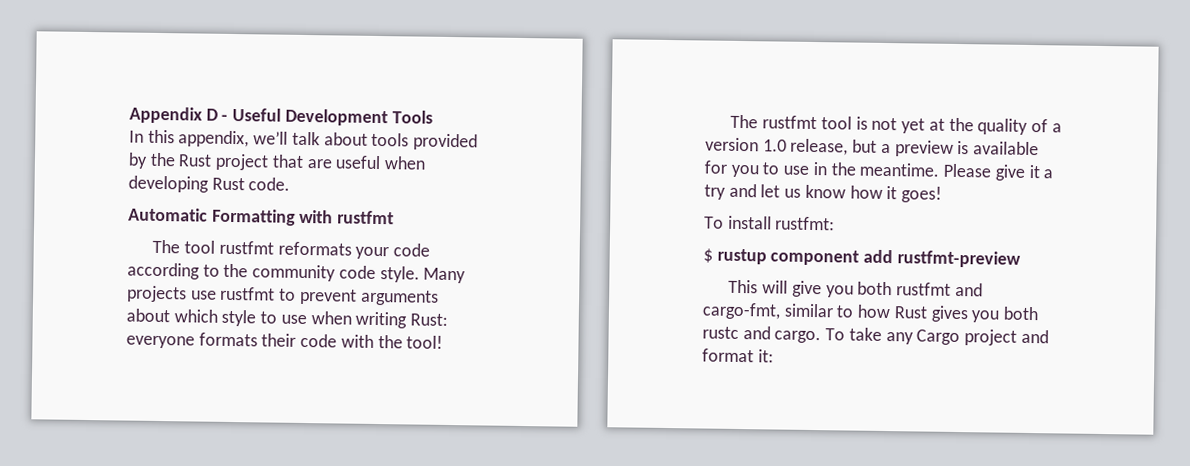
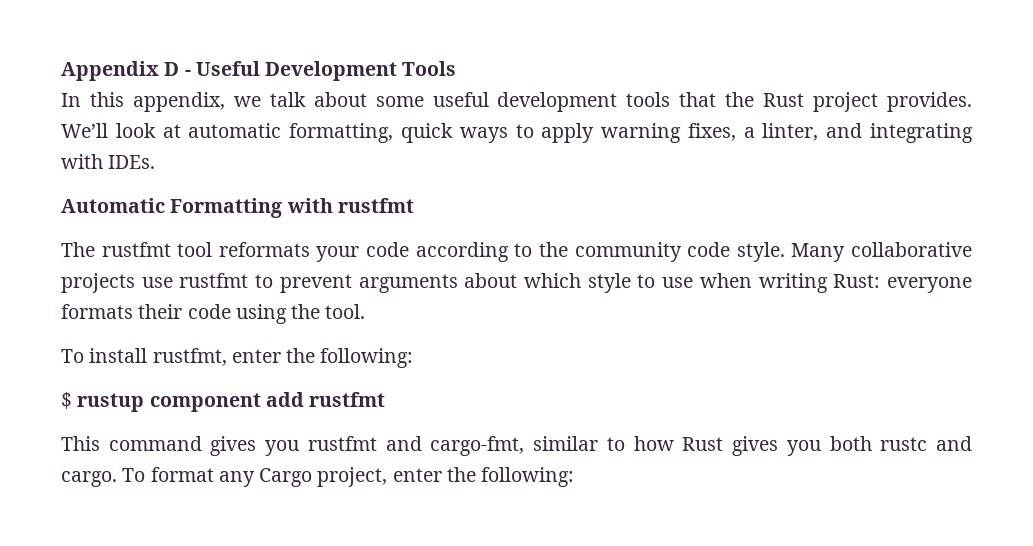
[253,131,289,145] we’ll -> [233,96,261,107] we
[371,132,479,151] [128,152,427,171] [128,175,291,193] tools provided by the Rust project that are useful when developing Rust code. -> [375,92,973,112] [61,123,974,143] [61,154,156,169] some useful development tools that the Rust project provides. We’ll look at automatic formatting, quick ways to apply warning fixes, a linter, and integrating with IDEs.
[184,240,274,255] tool rustfmt -> [101,242,213,257] rustfmt tool
(467, 275) none -> [851,242,972,257] collaborative
[340,334,444,349] [730,114,1062,135] [705,137,1040,157] [704,160,1054,181] [704,183,943,203] [704,215,836,231] with the tool! // The rustfmt tool is not yet at the quality of a version 1.0 release, but a preview is available for you to use in the meantime. Please give it a try and let us know how it goes! // To install rustfmt: -> [235,304,366,324] [61,348,414,368] using the tool. // To install rustfmt, enter the following:
[896,250,1021,268] rustfmt-preview -> [309,392,386,407] rustfmt
[762,280,893,298] will give you both -> [108,436,300,456] command gives you
[848,327,882,341] take -> [150,467,214,482] format
[964,329,1049,346] [702,348,774,363] project and format it: -> [317,467,575,487] project, enter the following:

